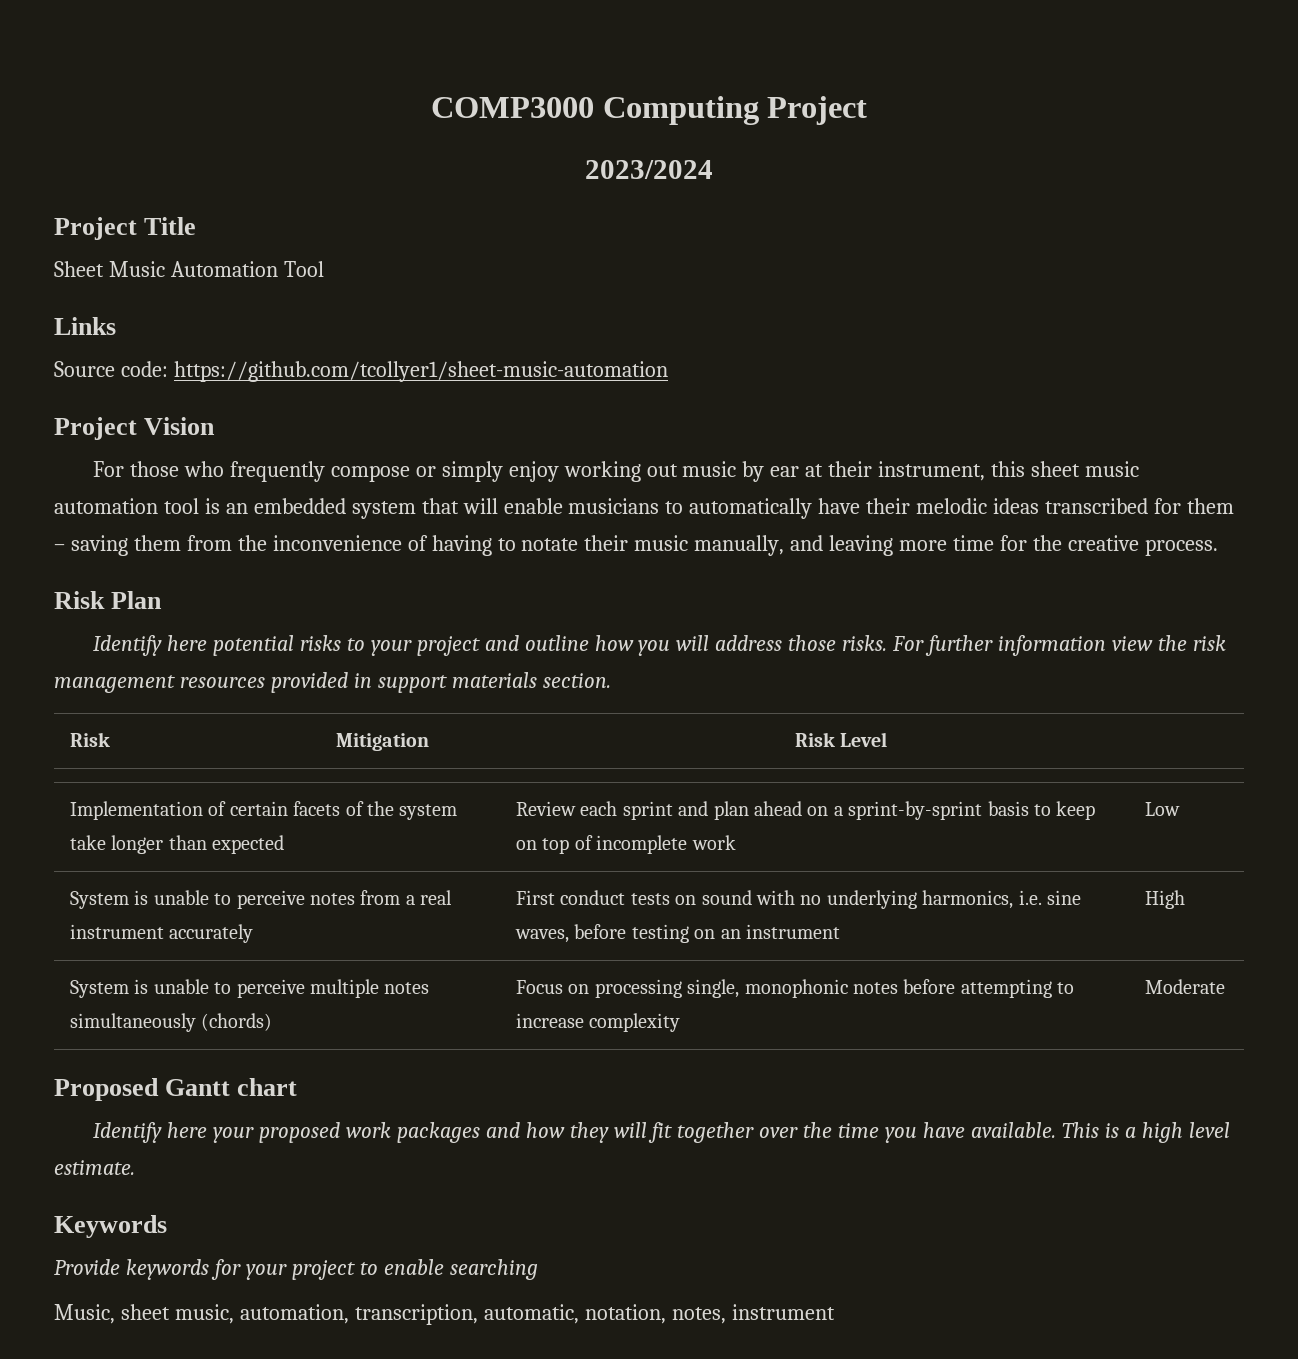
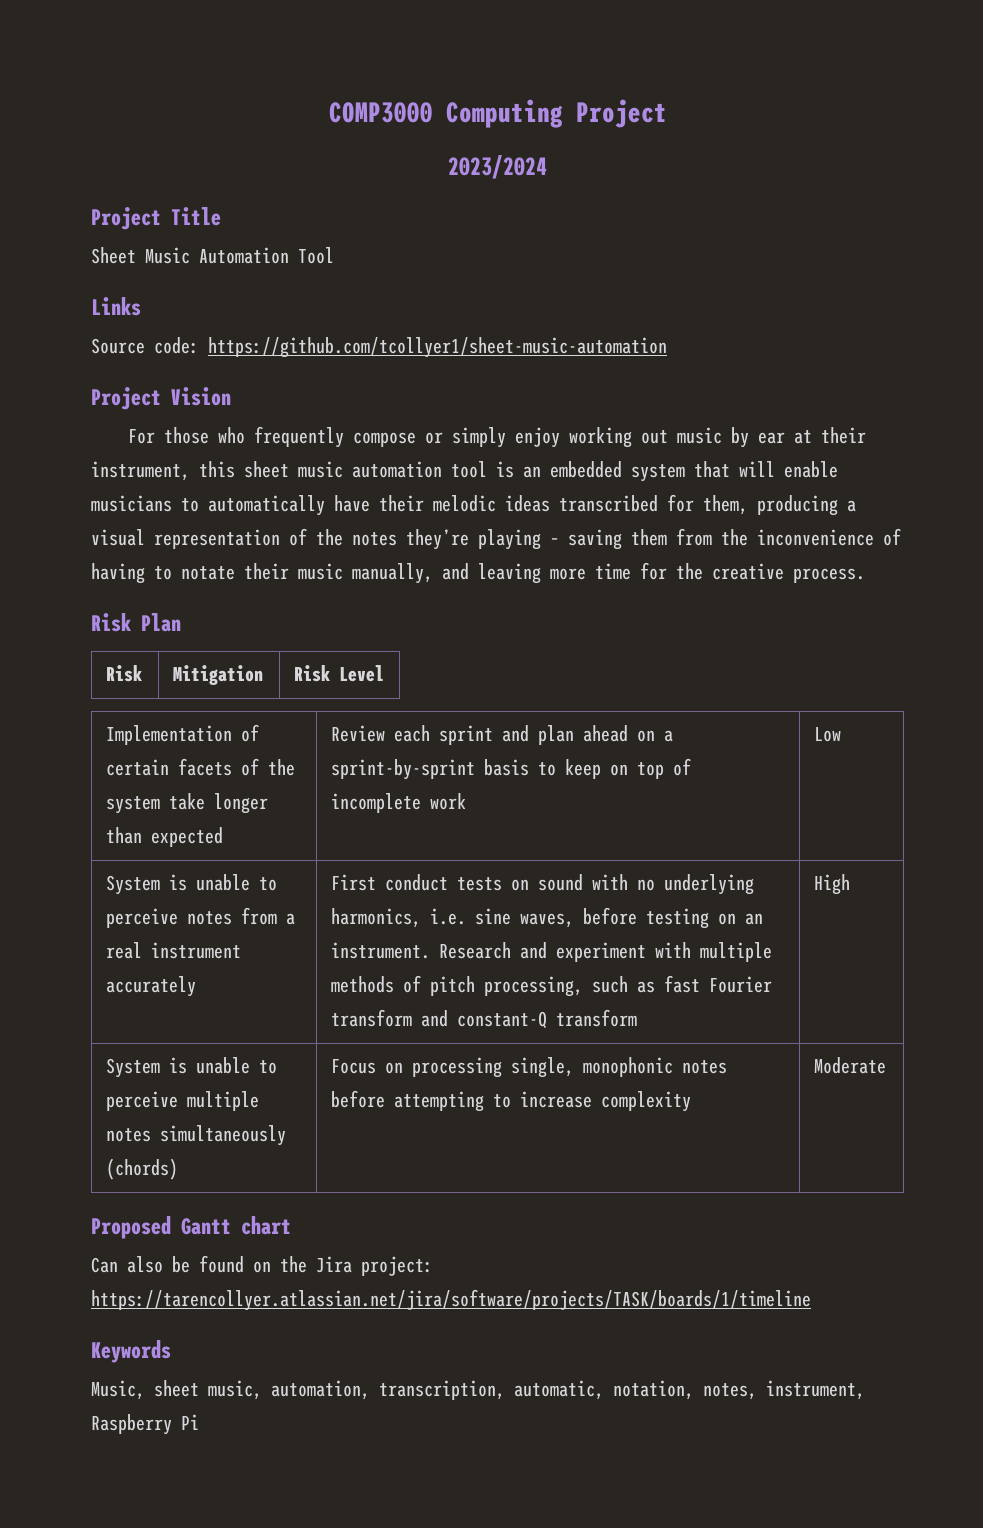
[1186,498,1234,514] them -> [703,495,856,516] [91,528,541,550] them, producing a visual representation of the notes they’re playing
[93,635,1226,656] [54,672,611,693] // Identify here potential risks to your project and outline how you will address those risks. For further information view the risk management resources provided in support materials section. -> (181, 622) none
[746,924,841,939] instrument -> [331,942,773,962] [331,975,773,997] [331,1009,638,1029] instrument. Research and experiment with multiple methods of pitch processing, such as fast Fourier transform and constant-Q transform
[93,1122,1230,1143] [54,1160,135,1175] [54,1215,167,1238] [54,1259,538,1280] Identify here your proposed work packages and how they will fit together over the time you have available. This is a high level estimate. // Keywords // Provide keywords for your project to enable searching -> [91,1255,433,1276] [91,1289,811,1311] [91,1340,171,1363] Can also be found on the Jira project: https://tarencollyer.atlassian.net/jira/software/projects/TASK/boards/1/timeline // Keywords
[731,1304,835,1320] instrument -> [766,1380,865,1400] [91,1414,199,1435] instrument, Raspberry Pi

